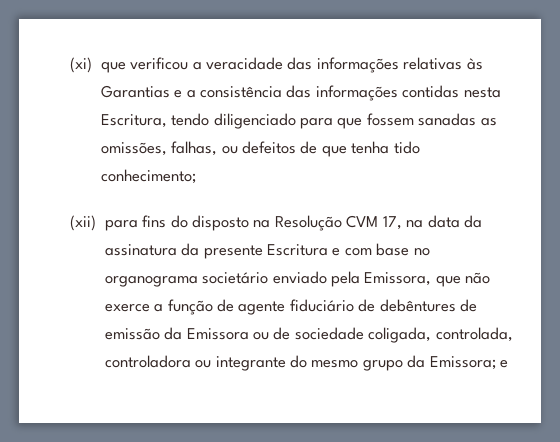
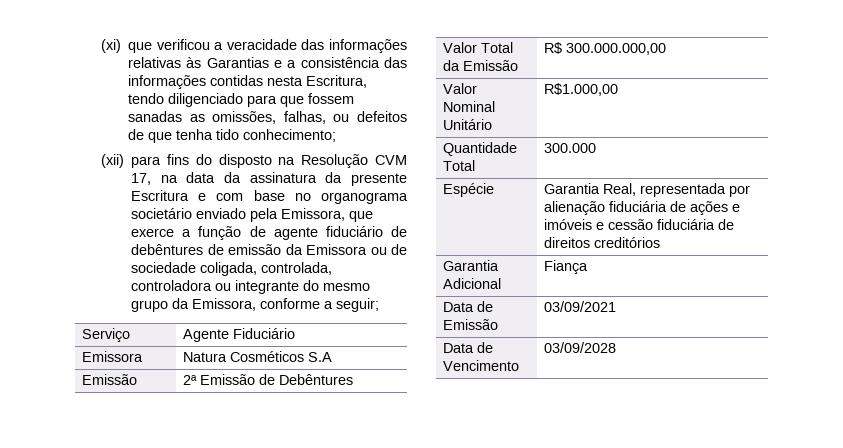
[465,272,491,284] não -> (374, 216) none
[429,356,509,370] Emissora; e -> [192,298,380,312] [81,328,130,342] [182,328,295,342] [81,351,143,362] [182,351,332,362] [81,374,137,385] [182,374,353,385] [442,42,513,53] [442,60,518,71] [543,42,666,55] [442,83,477,94] [442,101,495,112] [442,119,492,130] [543,83,618,96] [442,142,517,156] [442,160,475,171] [543,143,596,153] [442,183,494,197] [543,183,750,197] [543,201,740,215] [543,219,734,230] [543,237,660,248] [442,260,499,271] [442,278,501,289] [543,260,588,274] [442,301,493,312] [442,319,498,330] [543,301,616,312] [442,342,493,353] [442,360,519,371] [543,342,616,353] Emissora, conforme a seguir; // Serviço | Agente Fiduciário // Emissora | Natura Cosméticos S.A // Emissão | 2ª Emissão de Debêntures // Valor Total da Emissão | R$ 300.000.000,00 // Valor Nominal Unitário | R$1.000,00 // Quantidade Total | 300.000 // Espécie | Garantia Real, representada por alienação fiduciária de ações e imóveis e cessão fiduciária de direitos creditórios // Garantia Adicional | Fiança // Data de Emissão | 03/09/2021 // Data de Vencimento | 03/09/2028

